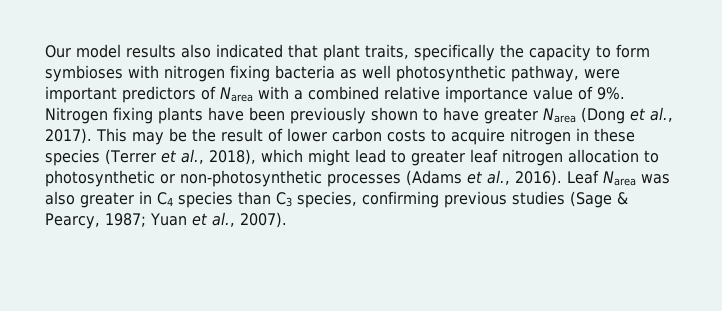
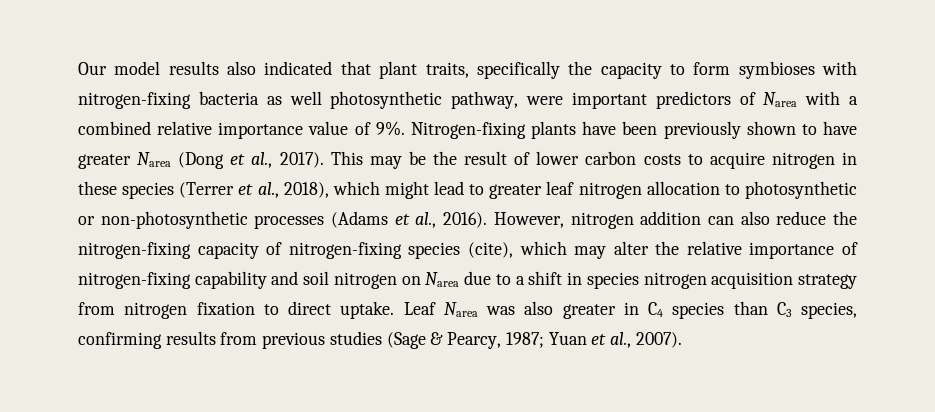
[164,65,270,82] nitrogen fixing -> [78,92,191,109] nitrogen-fixing
[45,107,153,124] Nitrogen fixing -> [410,122,526,139] Nitrogen-fixing
(562, 178) none -> [493,211,858,229] [78,241,859,259] [78,271,858,289] [78,301,395,319] However, nitrogen addition can also reduce the nitrogen-fixing capacity of nitrogen-fixing species (cite), which may alter the relative importance of nitrogen-fixing capability and soil nitrogen on Narea due to a shift in species nitrogen acquisition strategy from nitrogen fixation to direct uptake.
(439, 199) none -> [165,331,258,345] results from

